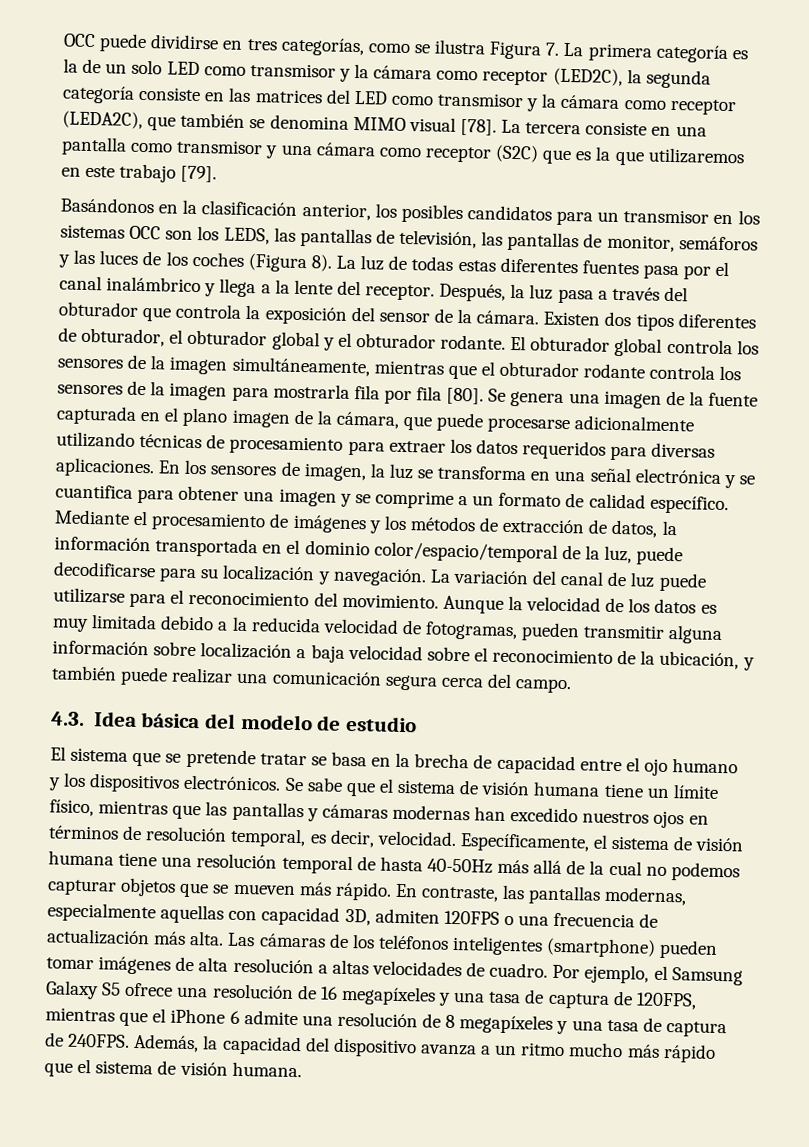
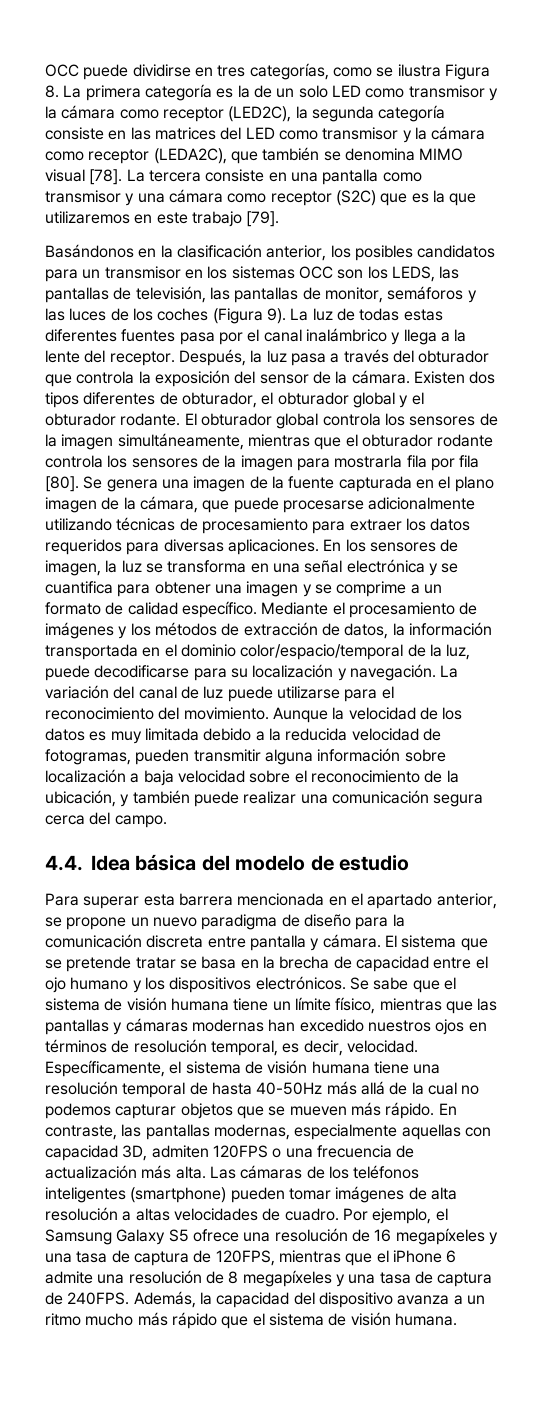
[545,42,561,56] 7. -> [45,85,59,98] 8.
[310,254,332,272] 8). -> [266,308,286,324] 9).
[51,711,85,726] 4.3. -> [45,855,83,871] 4.4.
(417, 724) none -> [45,893,497,909] [45,914,405,930] [45,934,381,951] Para superar esta barrera mencionada en el apartado anterior, se propone un nuevo paradigma de diseño para la comunicación discreta entre pantalla y cámara.

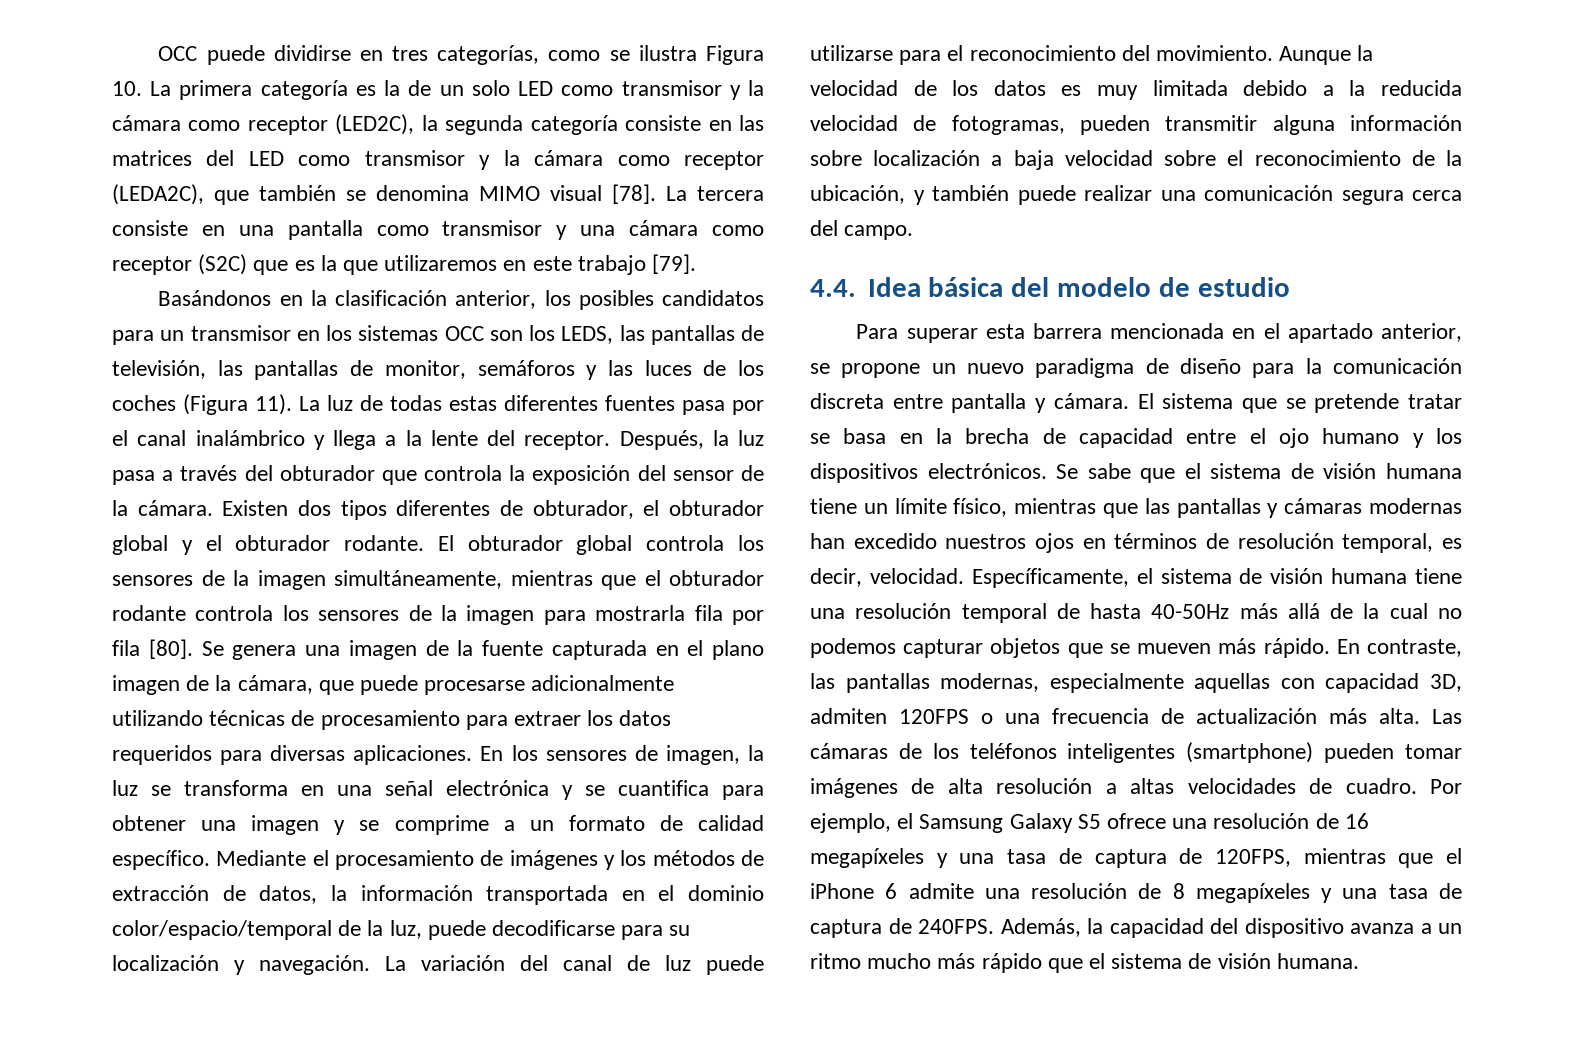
[45,85,59,98] 8. -> [112,81,142,96] 10.
[266,308,286,324] 9). -> [255,394,292,415] 11).

